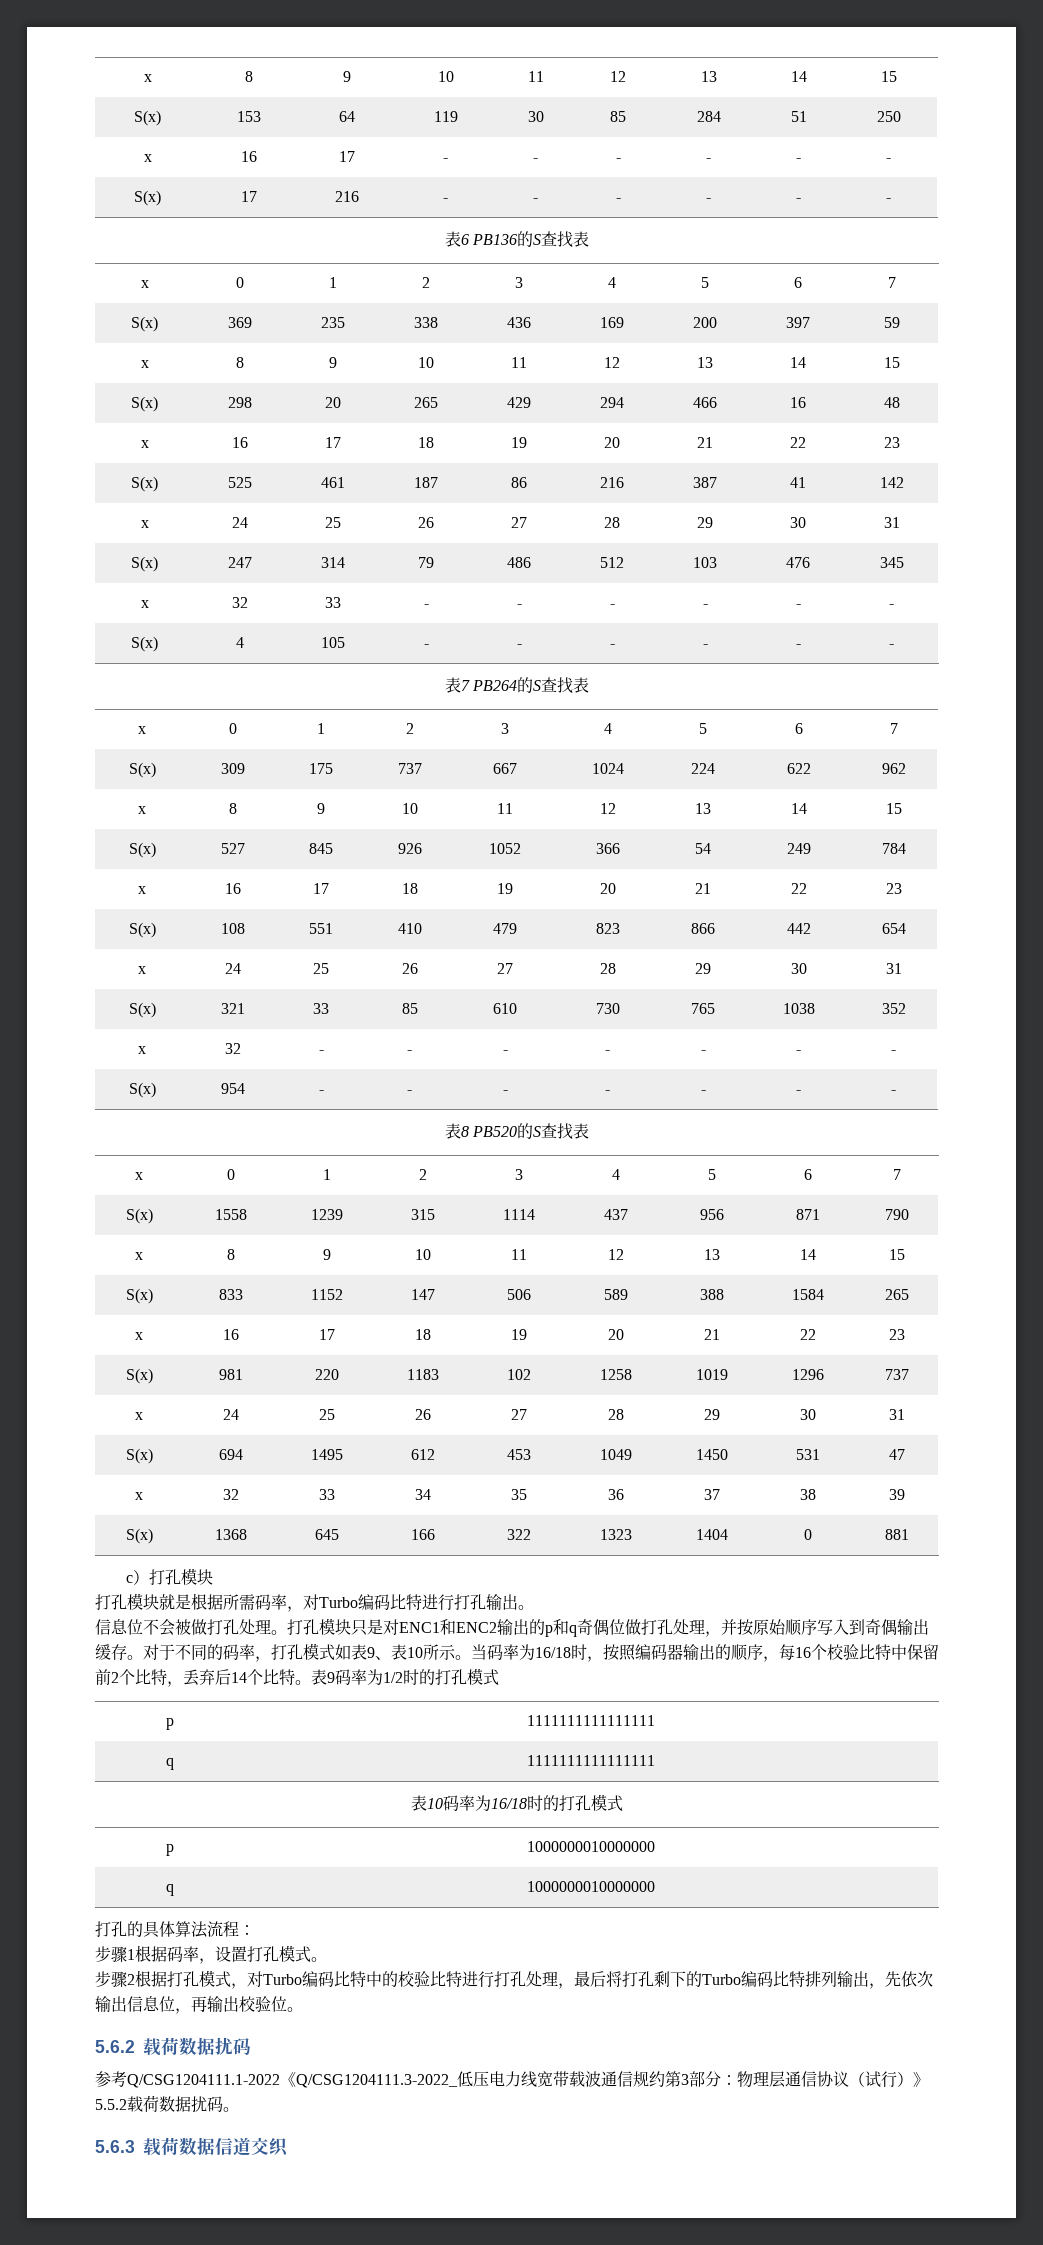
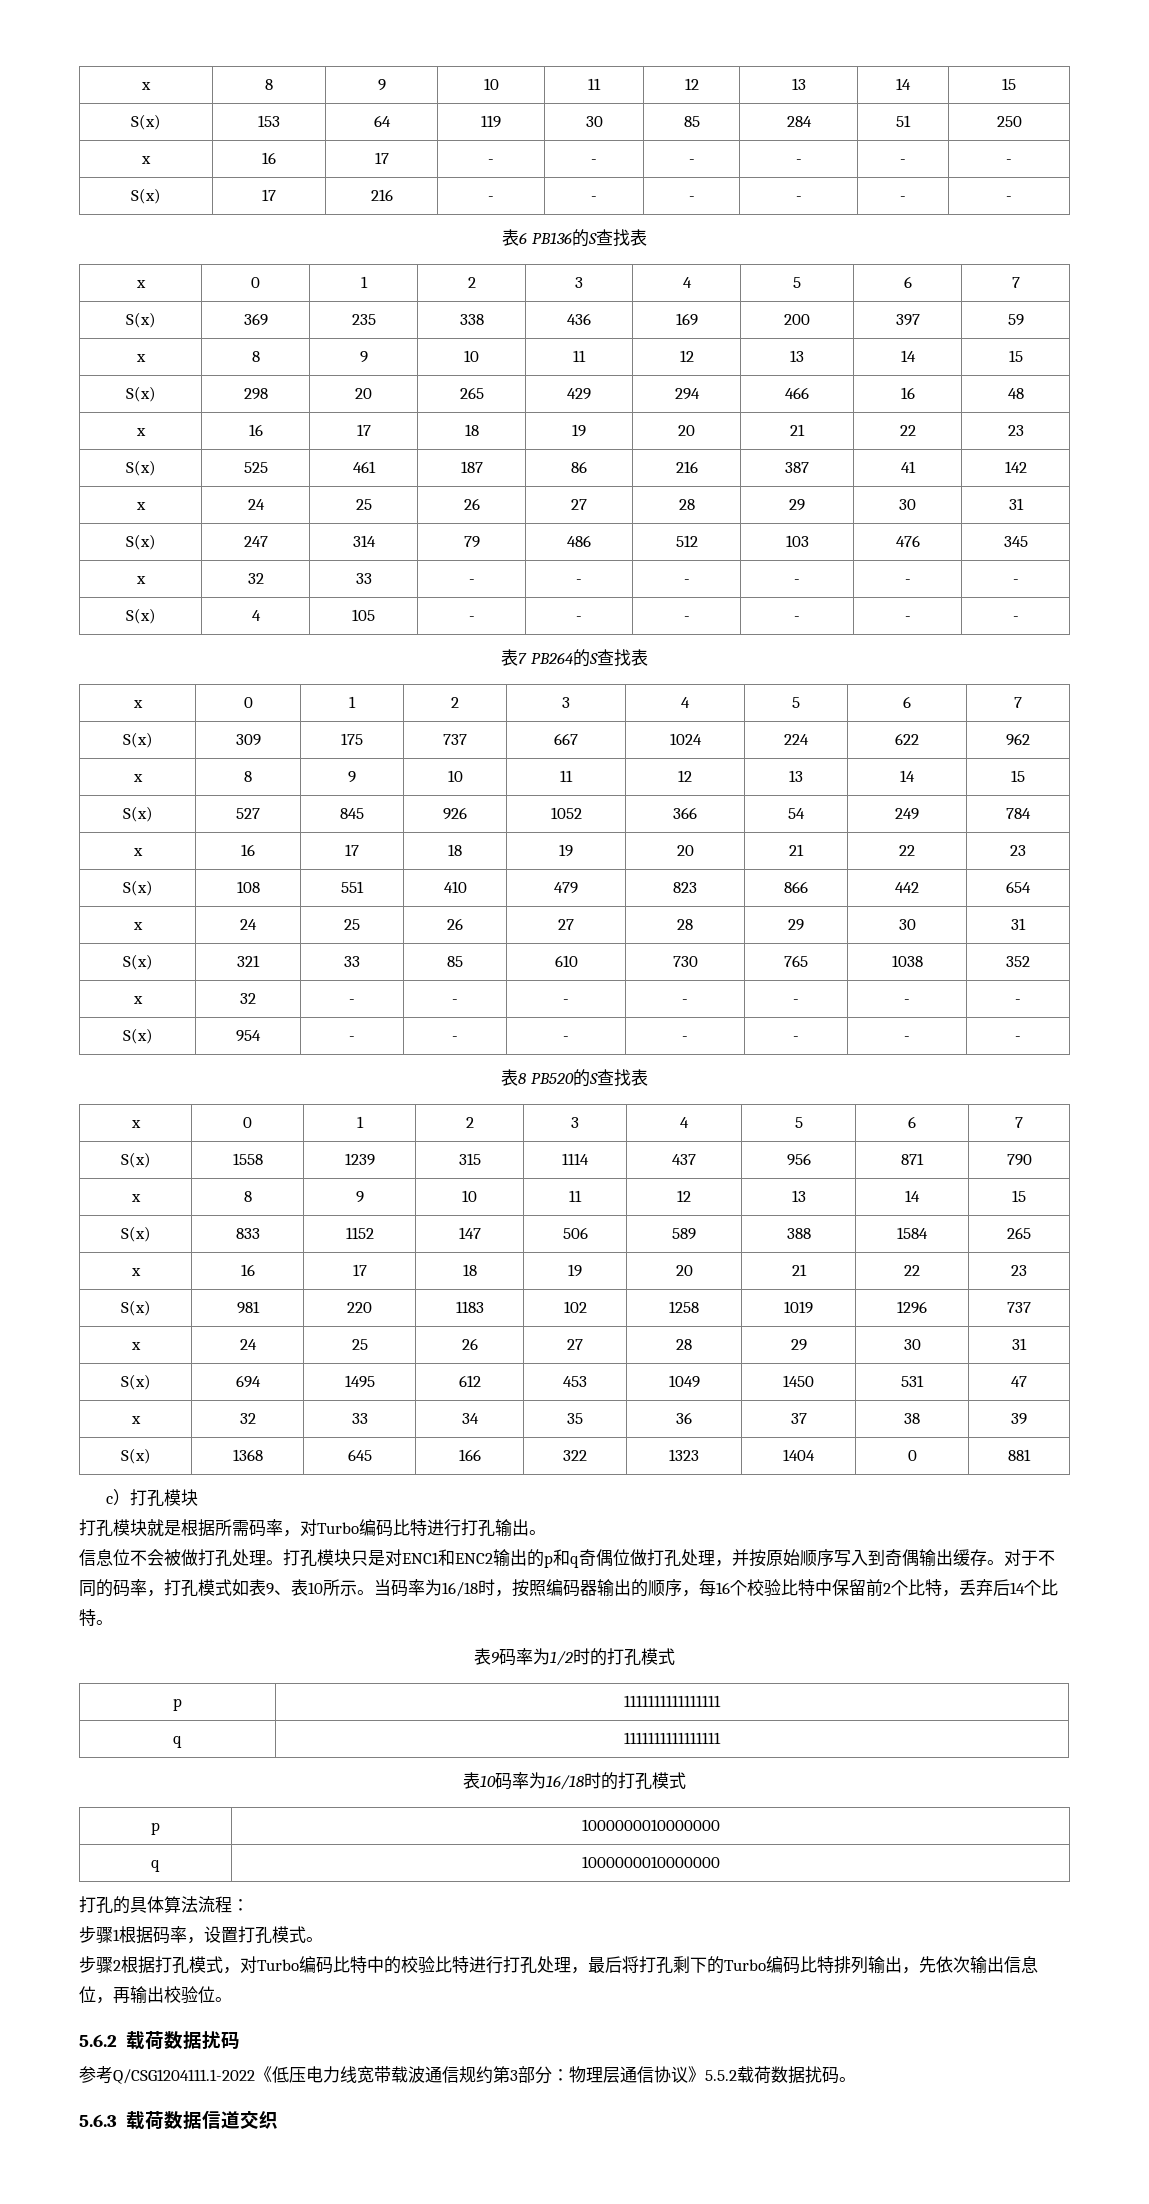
(311, 1682) none -> (113, 1622) //
[296,2074,458,2088] Q/CSG1204111.3-2022_ -> (272, 2074) none
[849,2071,913,2088] （试行） -> (688, 2074) none

